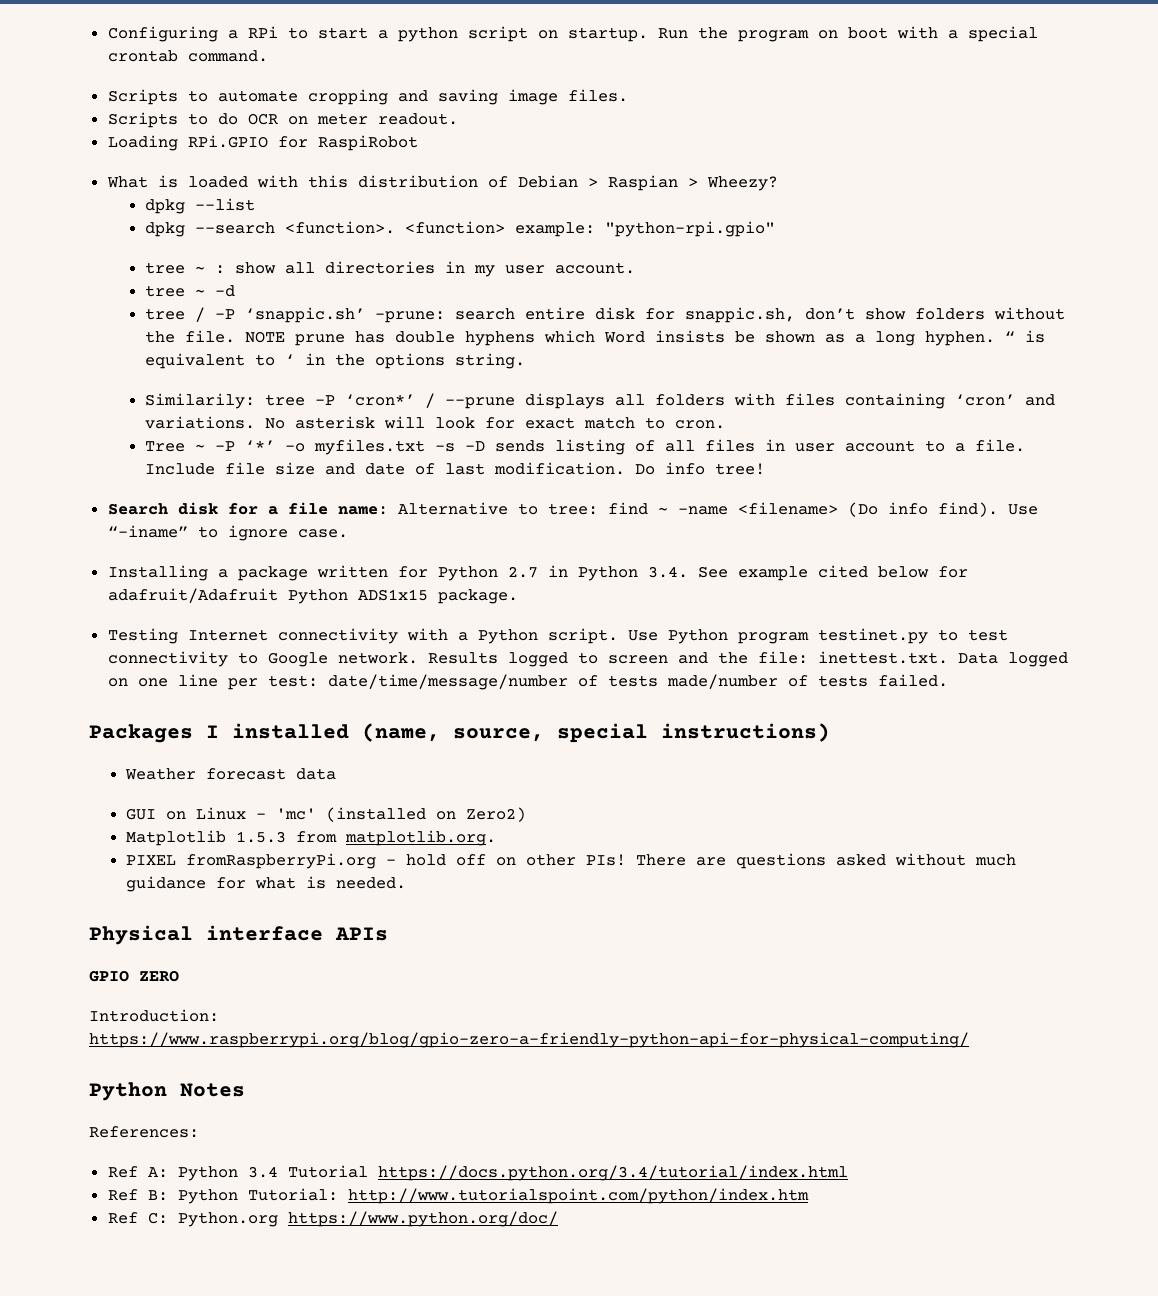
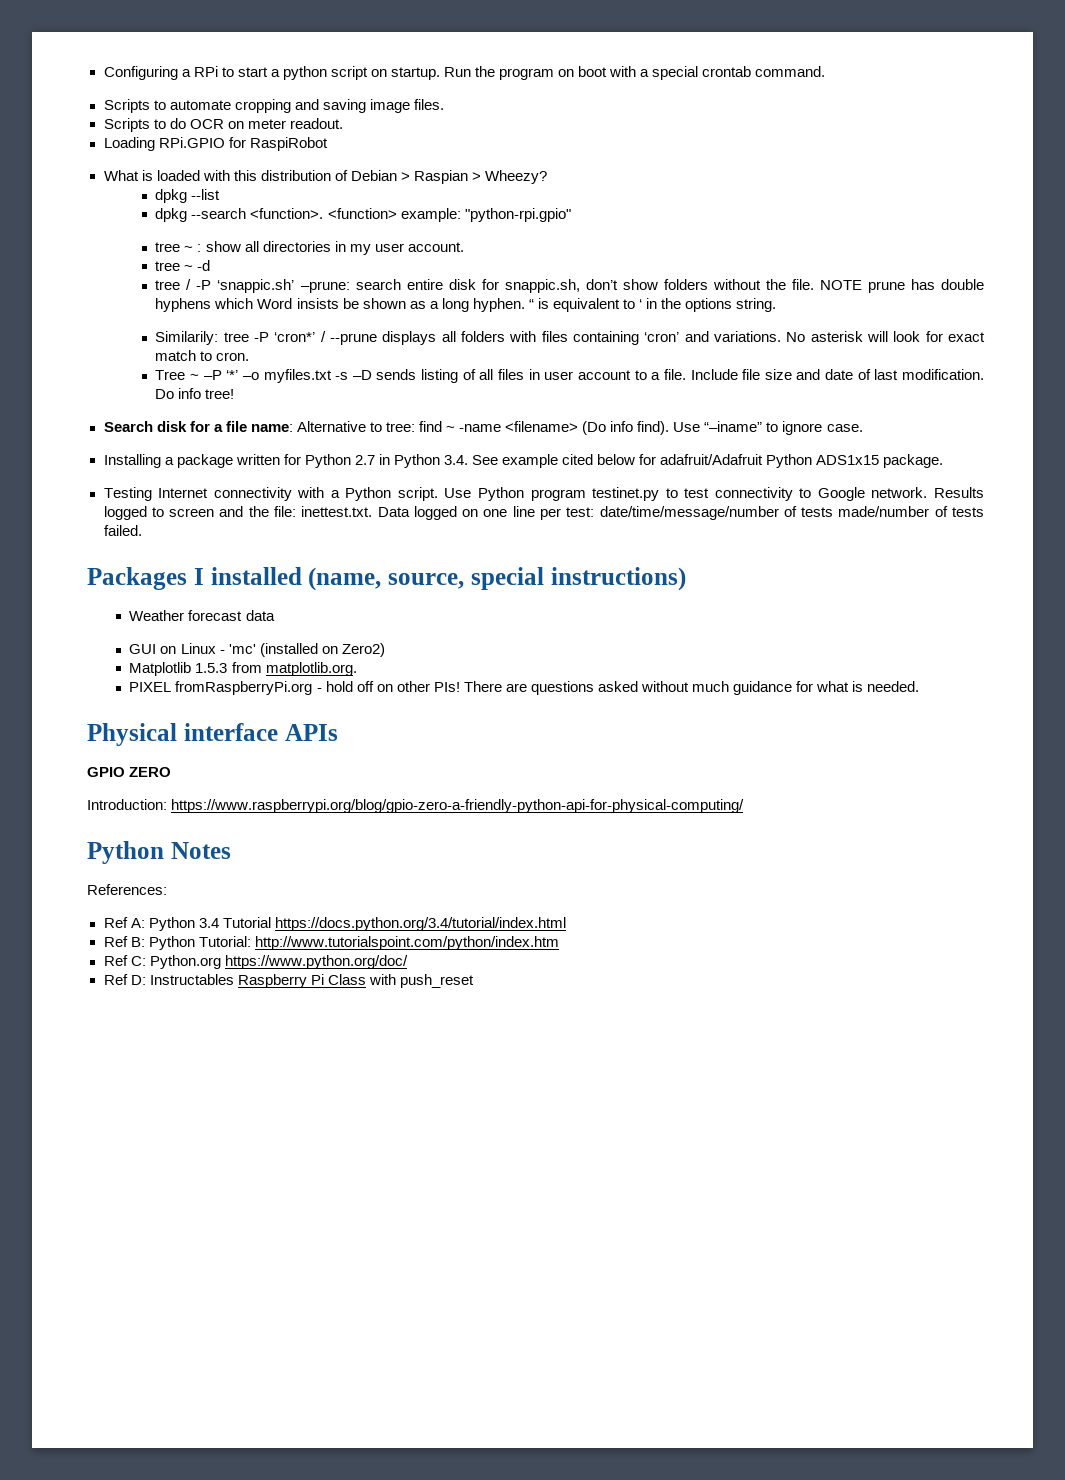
(558, 1219) none -> [103,974,474,988] // Ref D: Instructables Raspberry Pi Class with push_reset

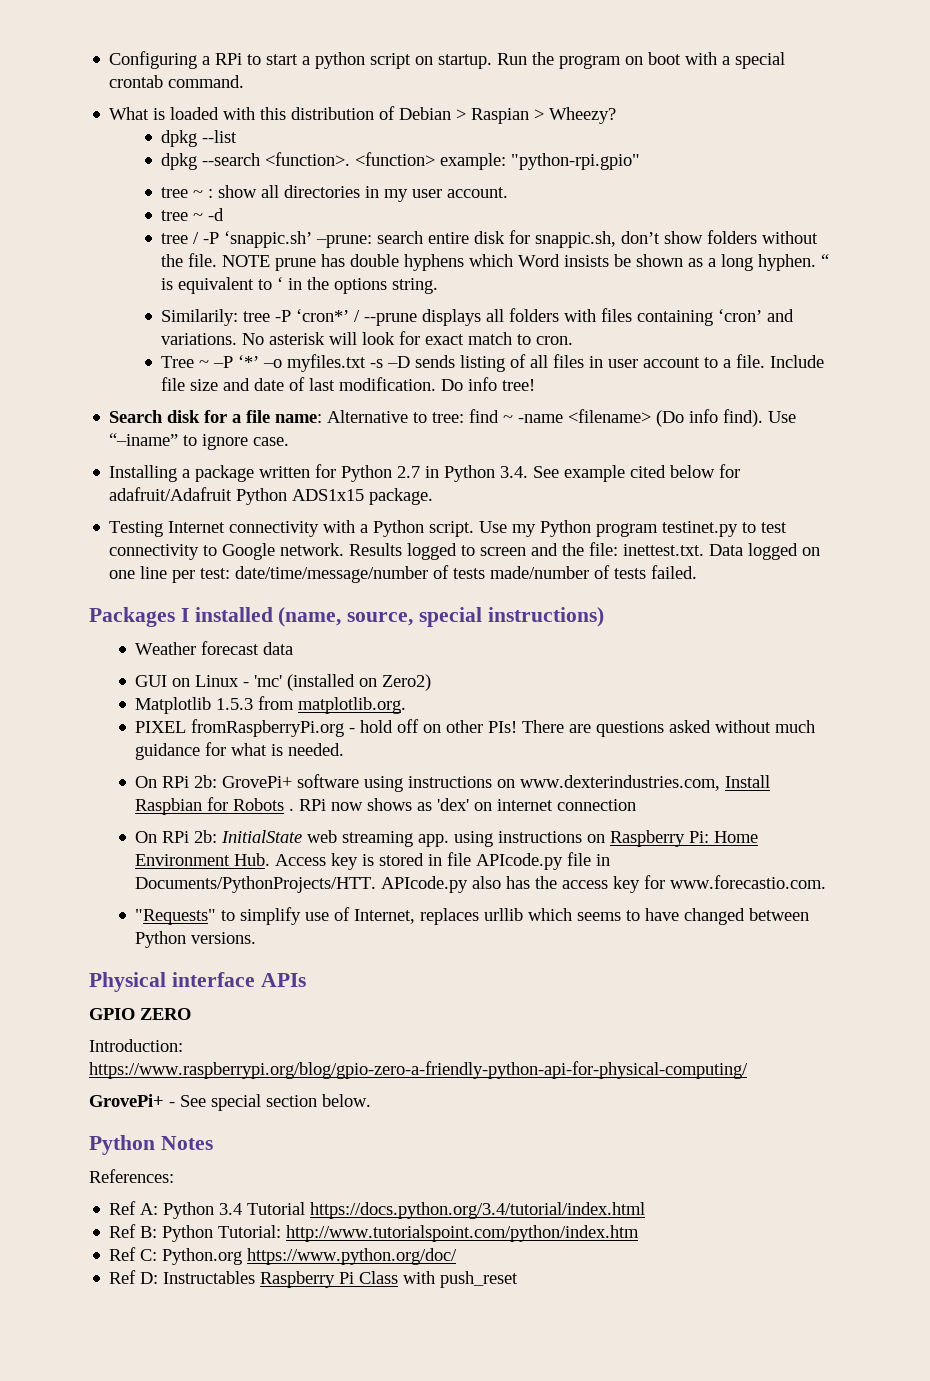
[103,99,444,113] [103,118,343,132] [103,137,328,151] // Scripts to automate cropping and saving image files. // Scripts to do OCR on meter readout. // Loading RPi.GPIO for RaspiRobot -> (245, 81) none
(472, 493) none -> [512,524,537,537] my
(920, 686) none -> [135,774,771,792] [135,797,637,815] [135,830,759,847] [135,852,611,870] [135,875,827,893] [135,907,810,925] [135,931,257,948] // On RPi 2b: GrovePi+ software using instructions on www.dexterindustries.com, Install Raspbian for Robots . RPi now shows as 'dex' on internet connection // On RPi 2b: InitialState web streaming app. using instructions on Raspberry Pi: Home Environment Hub. Access key is stored in file APIcode.py file in Documents/PythonProjects/HTT. APIcode.py also has the access key for www.forecastio.com. // "Requests" to simplify use of Internet, replaces urllib which seems to have changed between Python versions.
(745, 806) none -> [89,1094,371,1111] // GrovePi+ - See special section below.

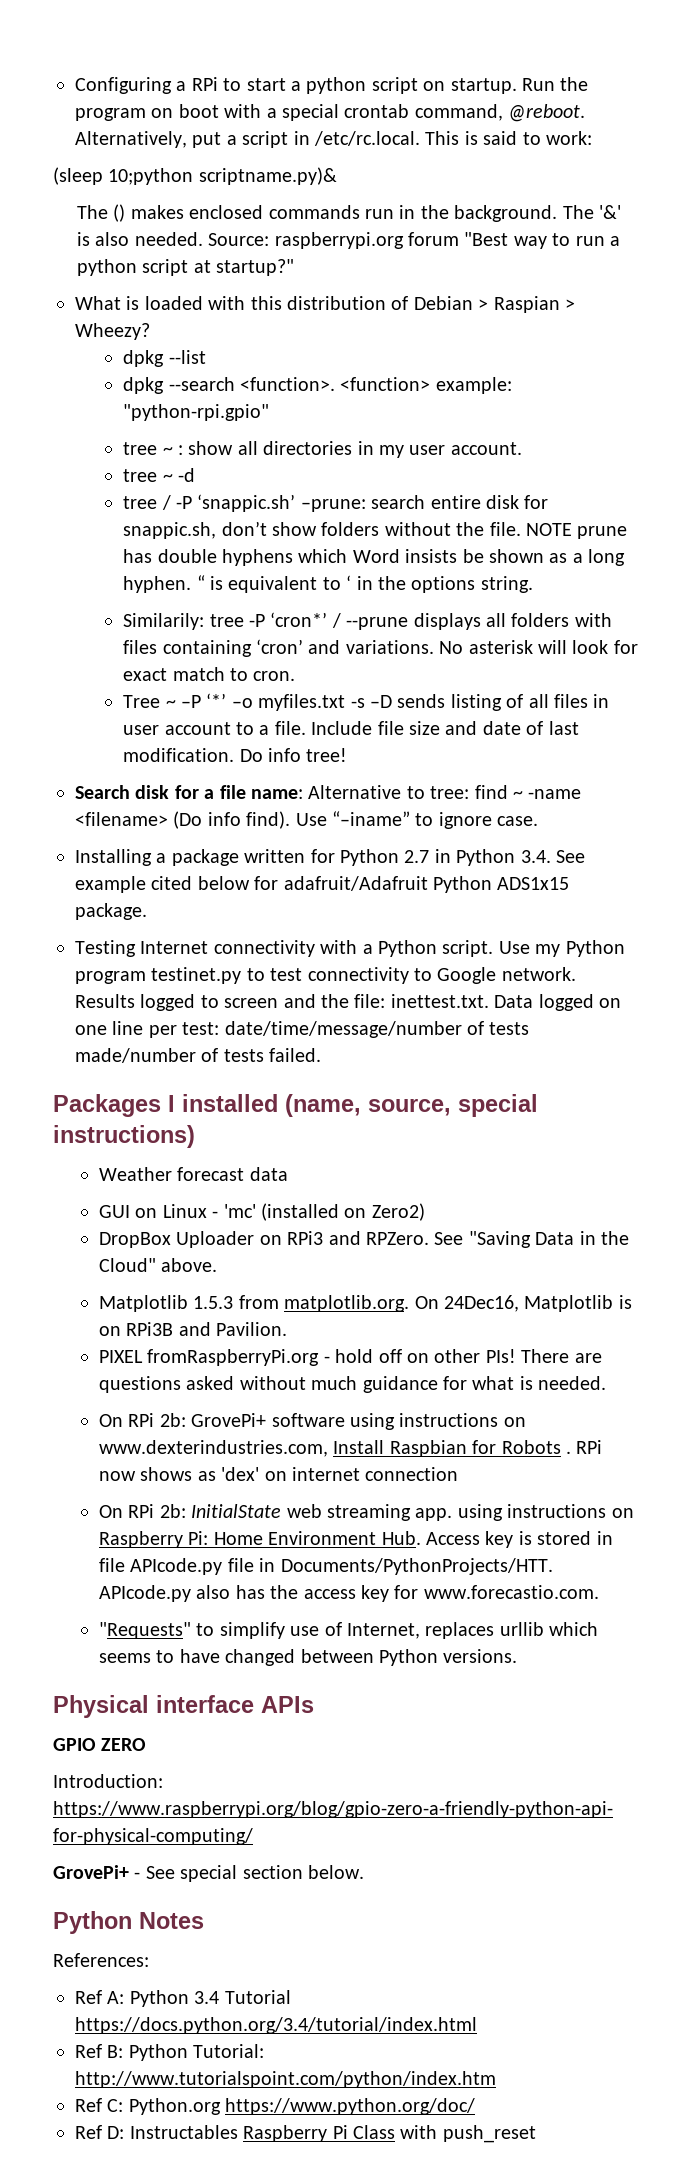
[168,75,245,88] command. -> [414,104,586,122] [75,131,592,148] [53,167,337,185] [77,204,622,222] [77,232,621,249] [77,259,295,276] command, @reboot. Alternatively, put a script in /etc/rc.local. This is said to work: // (sleep 10;python scriptname.py)& // The () makes enclosed commands run in the background. The '&' is also needed. Source: raspberrypi.org forum "Best way to run a python script at startup?"
[135,696,407,714] Matplotlib 1.5.3 from matplotlib.org. -> [99,1231,630,1248] [99,1258,218,1272] [99,1295,632,1312] [99,1322,288,1336] DropBox Uploader on RPi3 and RPZero. See "Saving Data in the Cloud" above. // Matplotlib 1.5.3 from matplotlib.org. On 24Dec16, Matplotlib is on RPi3B and Pavilion.

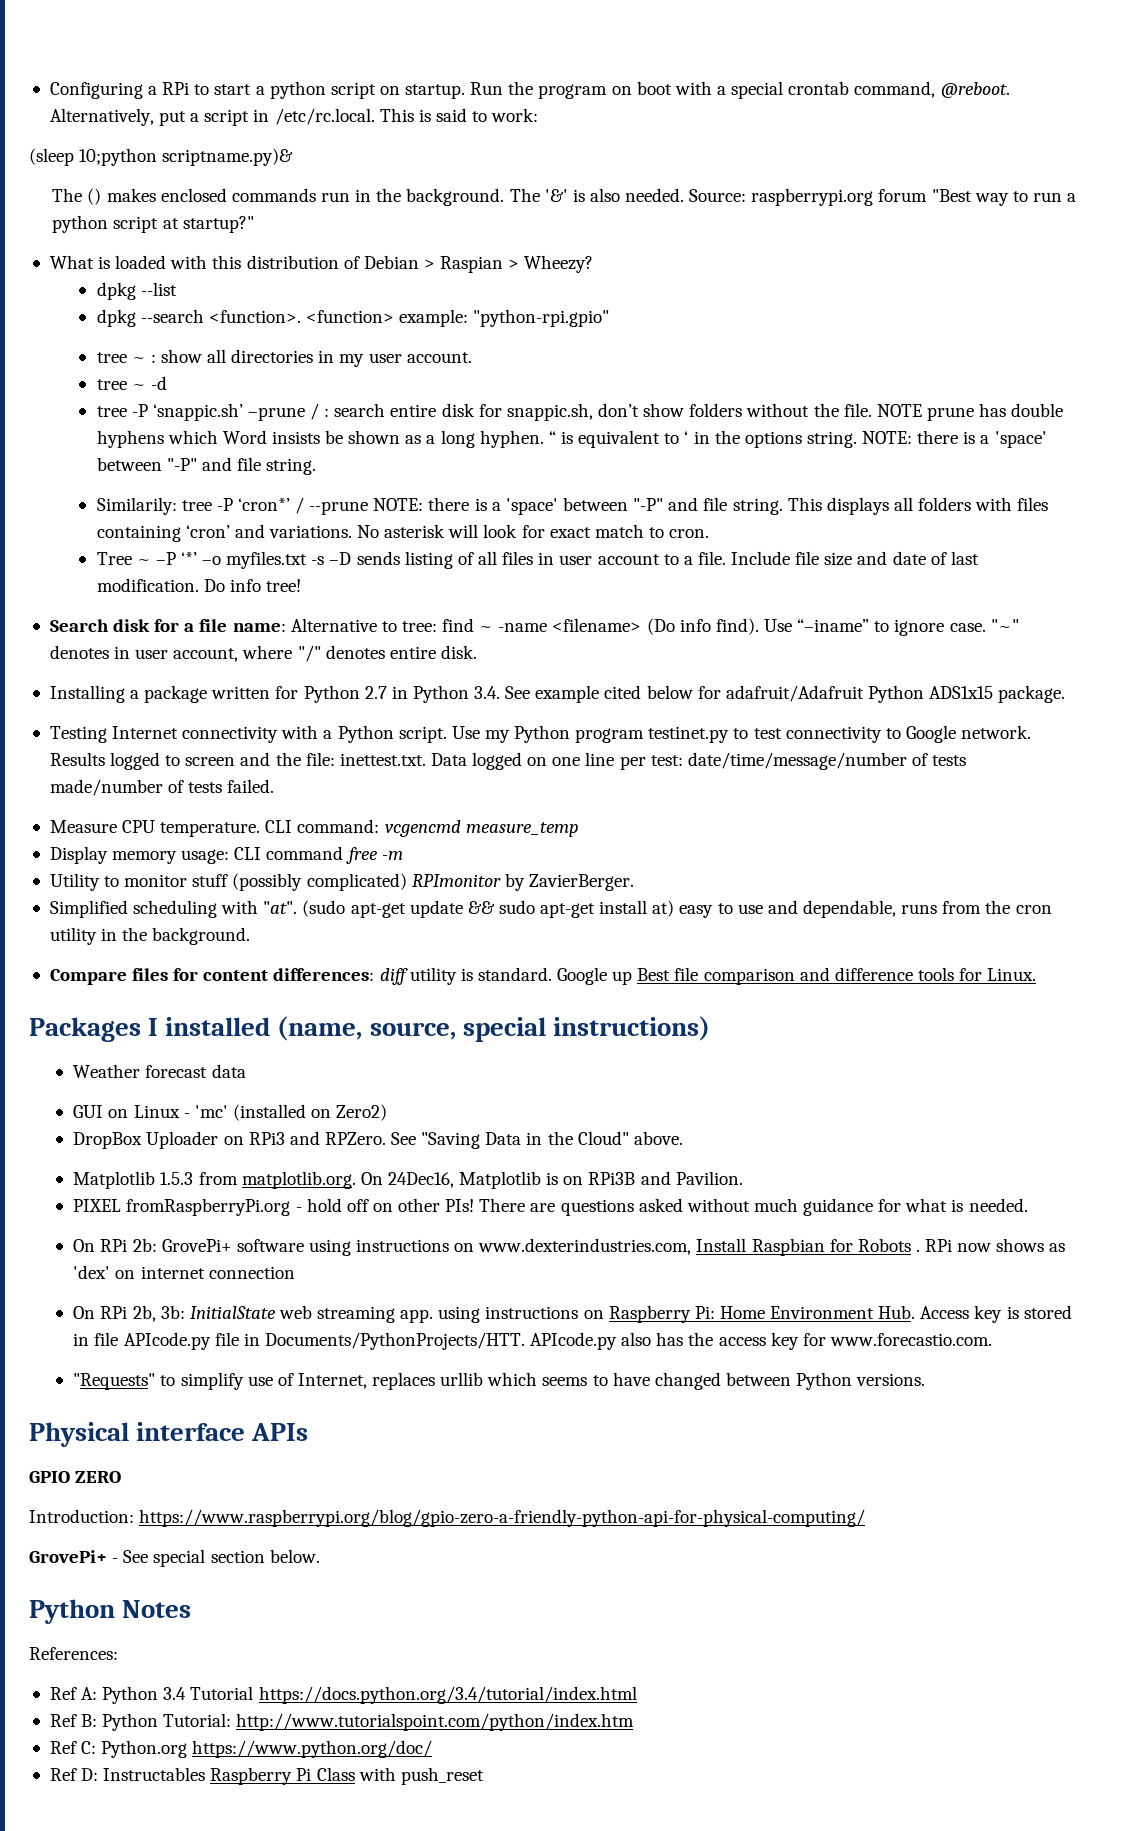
[161,495,171,510] / -> (127, 411) none
[300,499,366,512] –prune: -> [247,403,330,421] –prune / :
(533, 584) none -> [862,430,1047,448] [96,457,317,475] NOTE: there is a 'space' between "-P" and file string.
(409, 623) none -> [373,497,822,515] NOTE: there is a 'space' between "-P" and file string. This
(539, 821) none -> [990,619,1019,632] [49,645,477,662] "~" denotes in user account, where "/" denotes entire disk.
(322, 1055) none -> [49,819,579,837] [49,846,403,864] [49,873,634,891] [49,900,1052,918] [49,927,251,945] [49,967,1037,985] // Measure CPU temperature. CLI command: vcgencmd measure_temp // Display memory usage: CLI command free -m // Utility to monitor stuff (possibly complicated) RPImonitor by ZavierBerger. // Simplified scheduling with "at". (sudo apt-get update && sudo apt-get install at) easy to use and dependable, runs from the cron utility in the background. // Compare files for content differences: diff utility is standard. Google up Best file comparison and difference tools for Linux.
[159,1504,186,1518] 2b: -> [132,1305,185,1322] 2b, 3b:

